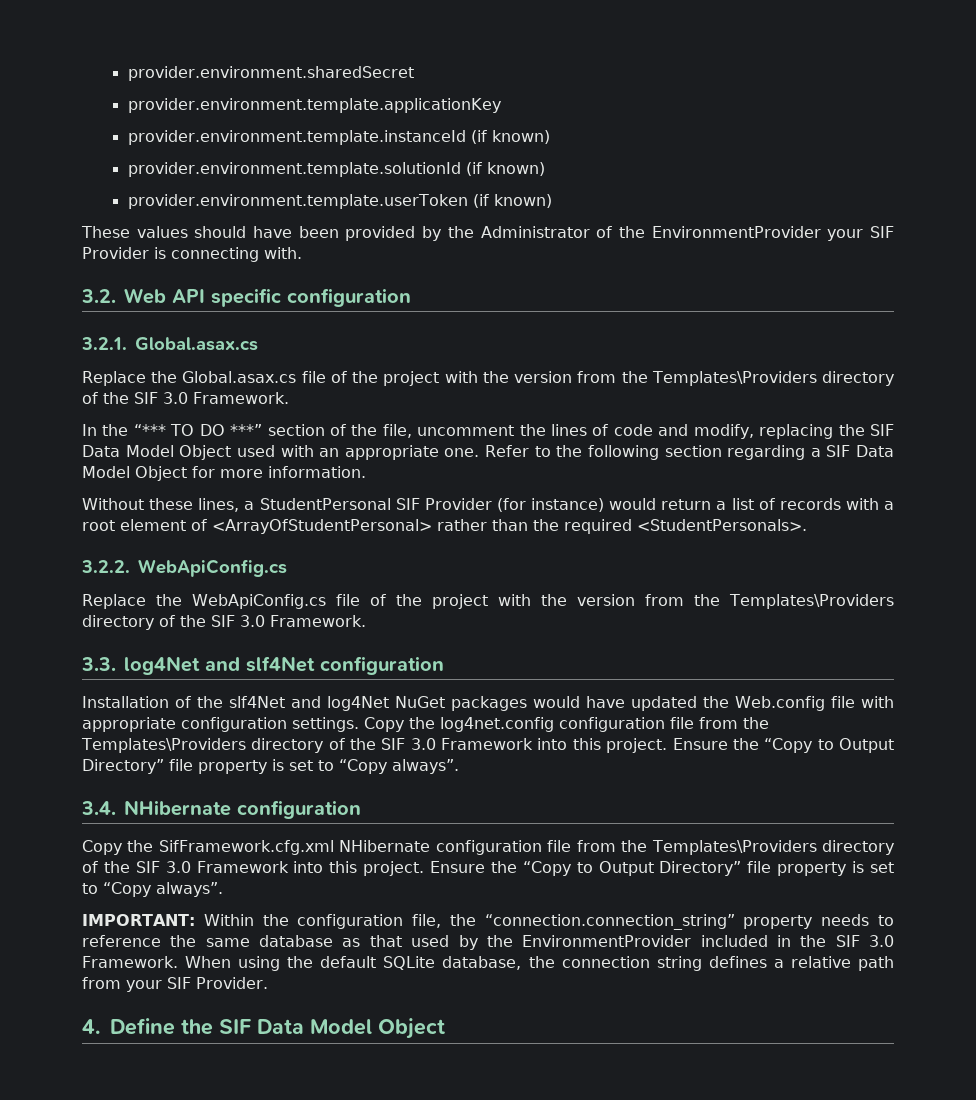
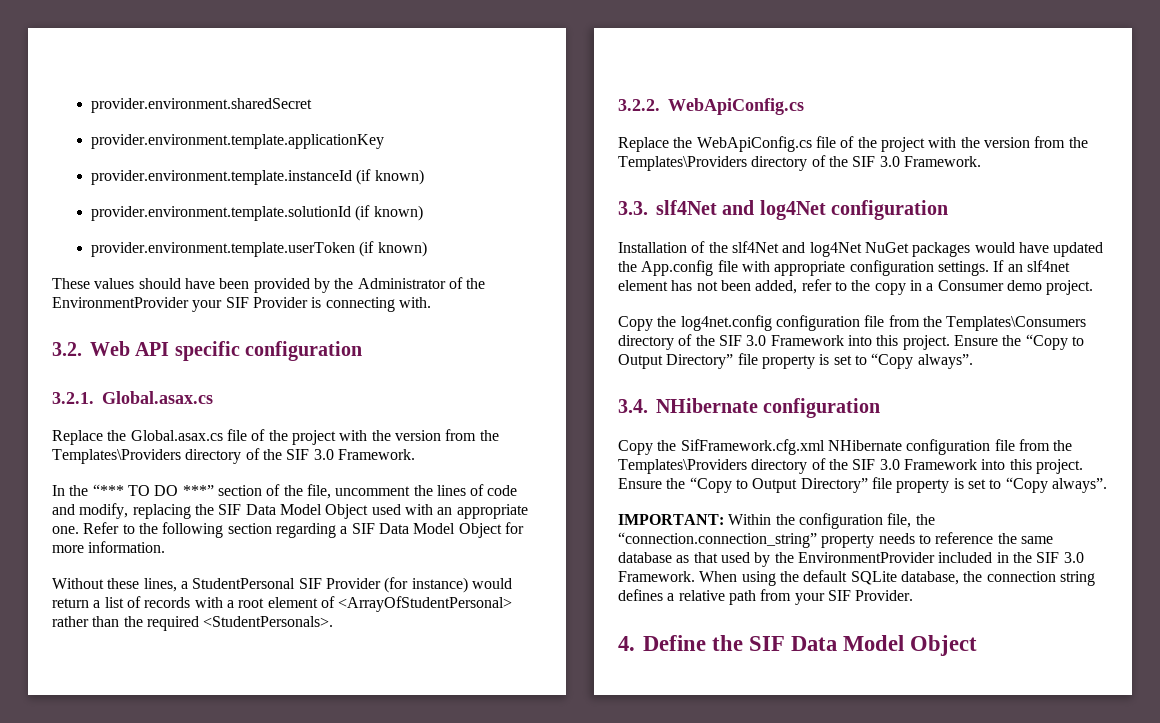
[124,656,315,675] log4Net and slf4Net -> [656,200,826,220] slf4Net and log4Net
[735,696,826,711] Web.config -> [641,260,714,276] App.config
(359, 724) none -> [993,260,1070,272] [618,279,1094,295] If an slf4net element has not been added, refer to the copy in a Consumer demo project. //
[81,738,246,753] Templates\Providers -> [946,316,1087,331] Templates\Consumers

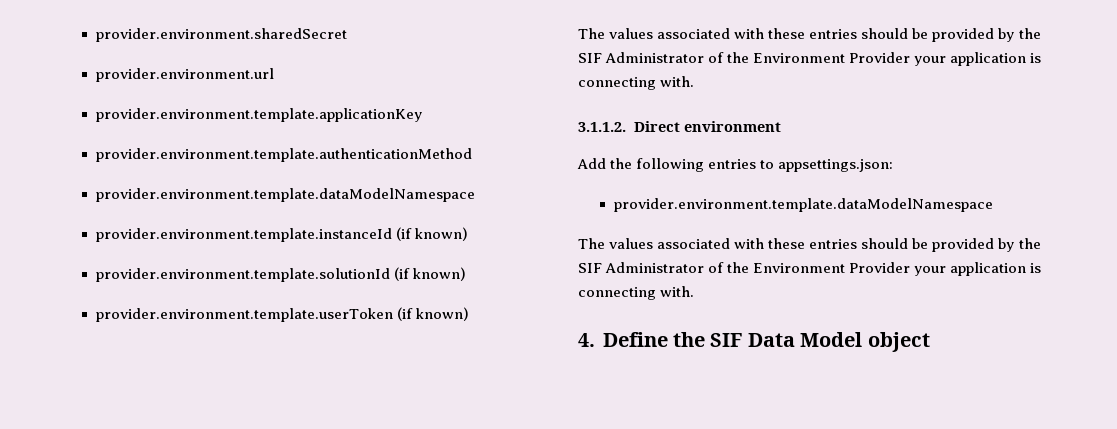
(313, 105) none -> [95,68,274,82] // provider.environment.url
(385, 141) none -> [95,148,472,162] [95,188,475,202] // provider.environment.template.authenticationMethod // provider.environment.template.dataModelNamespace
[52,277,486,293] [52,297,431,312] [52,341,363,361] [52,391,213,404] [52,429,499,445] [52,448,415,464] [52,484,518,499] [52,503,528,519] [52,522,524,538] [52,541,166,553] [52,577,512,593] [52,596,513,612] [52,616,334,631] [618,98,804,115] [618,136,1088,152] [618,155,981,171] [618,200,949,220] [618,241,1104,257] [618,260,1070,276] [618,279,1094,295] [618,315,1087,331] [618,334,1084,350] [618,353,973,369] [618,398,881,418] [618,439,1073,455] [618,458,1083,474] [618,477,1107,493] [618,513,935,529] [618,532,1053,548] [618,552,1084,567] [618,570,1095,586] [618,589,914,605] These values should have been provided by the Administrator of the EnvironmentProvider your SIF Provider is connecting with. // 3.2. Web API specific configuration // 3.2.1. Global.asax.cs // Replace the Global.asax.cs file of the project with the version from the Templates\Providers directory of the SIF 3.0 Framework. // In the “*** TO DO ***” section of the file, uncomment the lines of code and modify, replacing the SIF Data Model Object used with an appropriate one. Refer to the following section regarding a SIF Data Model Object for more information. // Without these lines, a StudentPersonal SIF Provider (for instance) would return a list of records with a root element of <ArrayOfStudentPersonal> rather than the required <StudentPersonals>. // 3.2.2. WebApiConfig.cs // Replace the WebApiConfig.cs file of the project with the version from the Templates\Providers directory of the SIF 3.0 Framework. // 3.3. slf4Net and log4Net configuration // Installation of the slf4Net and log4Net NuGet packages would have updated the App.config file with appropriate configuration settings. If an slf4net element has not been added, refer to the copy in a Consumer demo project. // Copy the log4net.config configuration file from the Templates\Consumers directory of the SIF 3.0 Framework into this project. Ensure the “Copy to Output Directory” file property is set to “Copy always”. // 3.4. NHibernate configuration // Copy the SifFramework.cfg.xml NHibernate configuration file from the Templates\Providers directory of the SIF 3.0 Framework into this project. Ensure the “Copy to Output Directory” file property is set to “Copy always”. // IMPORTANT: Within the configuration file, the “connection.connection_string” property needs to reference the same database as that used by the EnvironmentProvider included in the SIF 3.0 Framework. When using the default SQLite database, the connection string defines a relative path from your SIF Provider. -> [578,28,1041,42] [578,52,1042,66] [578,76,695,90] [578,121,781,132] [577,158,894,172] [613,198,993,212] [578,238,1041,252] [578,262,1042,276] [578,286,695,300] The values associated with these entries should be provided by the SIF Administrator of the Environment Provider your application is connecting with. // 3.1.1.2. Direct environment // Add the following entries to appsettings.json: // provider.environment.template.dataModelNamespace // The values associated with these entries should be provided by the SIF Administrator of the Environment Provider your application is connecting with.
[910,635,978,656] Object -> [867,332,930,352] object

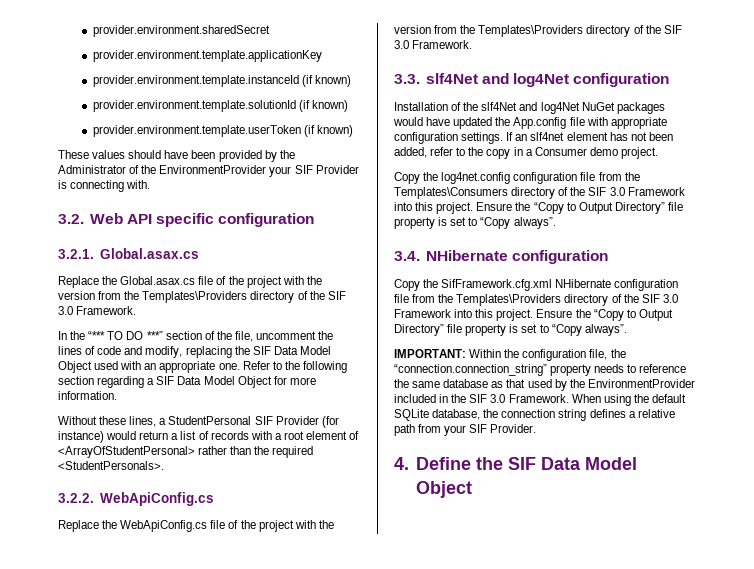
[95,68,274,82] // provider.environment.url -> (270, 31) none
[95,148,472,162] [95,188,475,202] // provider.environment.template.authenticationMethod // provider.environment.template.dataModelNamespace -> (322, 56) none
[578,28,1041,42] [578,52,1042,66] [578,76,695,90] [578,121,781,132] [577,158,894,172] [613,198,993,212] [578,238,1041,252] [578,262,1042,276] [578,286,695,300] The values associated with these entries should be provided by the SIF Administrator of the Environment Provider your application is connecting with. // 3.1.1.2. Direct environment // Add the following entries to appsettings.json: // provider.environment.template.dataModelNamespace // The values associated with these entries should be provided by the SIF Administrator of the Environment Provider your application is connecting with. -> [58,150,295,162] [58,165,359,177] [58,180,151,192] [58,213,315,227] [58,248,199,259] [58,276,322,288] [58,291,346,303] [58,306,137,315] [58,331,334,342] [58,346,331,358] [58,361,347,373] [58,376,316,388] [58,391,117,400] [58,416,339,428] [58,431,360,443] [58,446,314,458] [58,461,164,470] [58,492,214,506] [58,520,334,532] [394,25,682,37] [394,40,473,49] [394,73,670,87] [394,102,665,114] [393,117,667,129] [394,132,673,144] [394,147,658,159] [394,172,640,184] [394,187,685,199] [394,202,683,214] [394,217,556,229] [394,250,608,264] [394,279,679,291] [394,294,678,306] [394,309,673,321] [394,324,627,336] [394,349,626,361] [394,364,687,376] [394,379,695,391] [394,394,686,406] [394,409,675,421] [394,424,537,436] These values should have been provided by the Administrator of the EnvironmentProvider your SIF Provider is connecting with. // 3.2. Web API specific configuration // 3.2.1. Global.asax.cs // Replace the Global.asax.cs file of the project with the version from the Templates\Providers directory of the SIF 3.0 Framework. // In the “*** TO DO ***” section of the file, uncomment the lines of code and modify, replacing the SIF Data Model Object used with an appropriate one. Refer to the following section regarding a SIF Data Model Object for more information. // Without these lines, a StudentPersonal SIF Provider (for instance) would return a list of records with a root element of <ArrayOfStudentPersonal> rather than the required <StudentPersonals>. // 3.2.2. WebApiConfig.cs // Replace the WebApiConfig.cs file of the project with the version from the Templates\Providers directory of the SIF 3.0 Framework. // 3.3. slf4Net and log4Net configuration // Installation of the slf4Net and log4Net NuGet packages would have updated the App.config file with appropriate configuration settings. If an slf4net element has not been added, refer to the copy in a Consumer demo project. // Copy the log4net.config configuration file from the Templates\Consumers directory of the SIF 3.0 Framework into this project. Ensure the “Copy to Output Directory” file property is set to “Copy always”. // 3.4. NHibernate configuration // Copy the SifFramework.cfg.xml NHibernate configuration file from the Templates\Providers directory of the SIF 3.0 Framework into this project. Ensure the “Copy to Output Directory” file property is set to “Copy always”. // IMPORTANT: Within the configuration file, the “connection.connection_string” property needs to reference the same database as that used by the EnvironmentProvider included in the SIF 3.0 Framework. When using the default SQLite database, the connection string defines a relative path from your SIF Provider.
[867,332,930,352] object -> [415,481,472,498] Object

